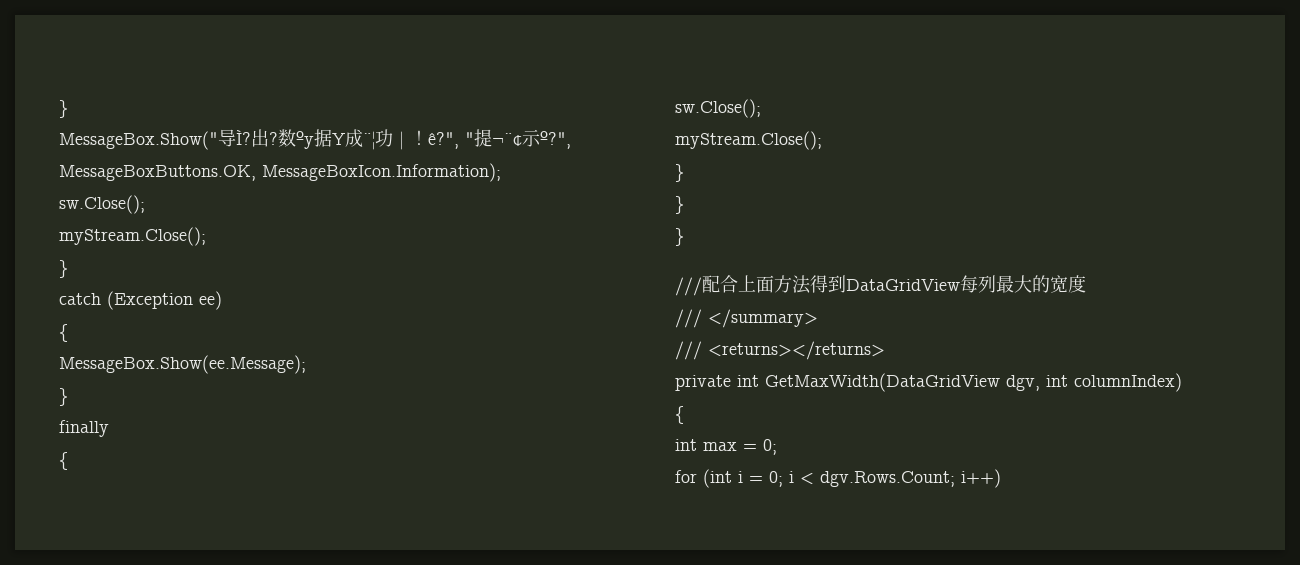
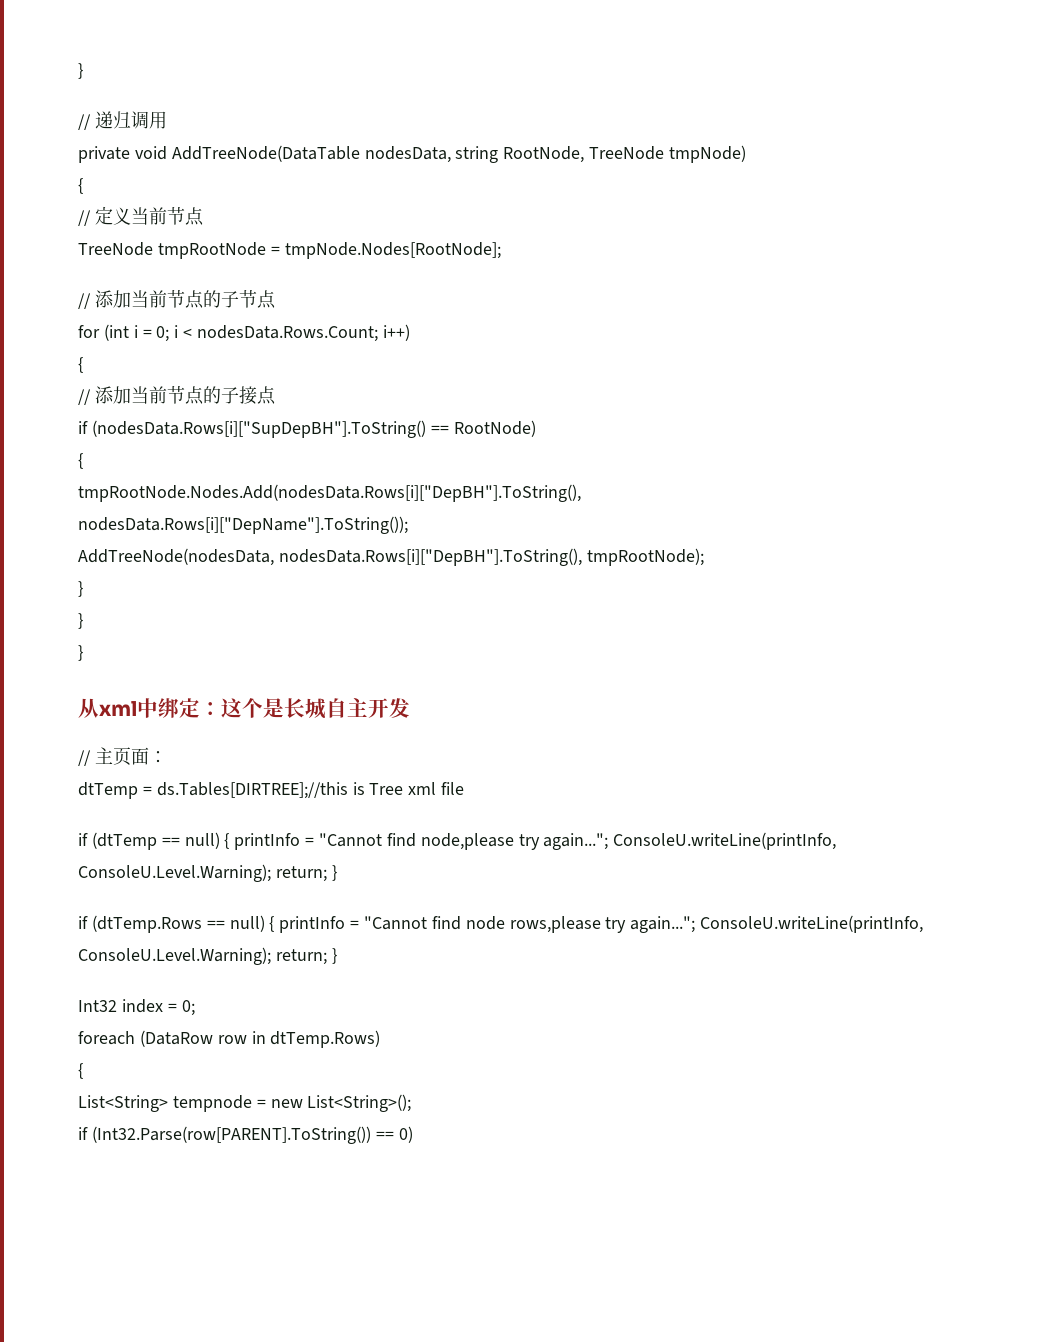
[59,100,68,118] [59,129,571,150] [59,163,501,182] [59,195,145,214] [59,227,206,246] [59,260,68,278] [59,291,222,310] [59,324,68,342] [59,355,306,374] [59,388,68,406] [59,420,109,437] [59,452,68,470] [675,99,761,118] [675,131,822,150] [675,164,684,182] [675,196,684,214] [675,228,684,246] [675,275,1086,296] [675,309,818,328] [675,341,885,360] [675,373,1182,392] [675,406,684,424] [675,439,777,455] } // MessageBox.Show("导Ì?出?数ºy据Y成¨¦功 | ！ê?", "提¬¨¢示º?", MessageBoxButtons.OK, MessageBoxIcon.Information); // sw.Close(); // myStream.Close(); // } // catch (Exception ee) // { // MessageBox.Show(ee.Message); // } // finally // { // sw.Close(); // myStream.Close(); // } // } // } // ///配合上面方法得到DataGridView每列最大的宽度 // /// </summary> // /// <returns></returns> // private int GetMaxWidth(DataGridView dgv, int columnIndex) // { // int max = 0; -> [78,63,83,79] [78,111,167,130] [78,145,747,163] [78,178,83,194] [78,206,204,226] [78,242,501,259] [78,290,276,309] } // // 递归调用 // private void AddTreeNode(DataTable nodesData, string RootNode, TreeNode tmpNode) // { // // 定义当前节点 // TreeNode tmpRootNode = tmpNode.Nodes[RootNode]; // // 添加当前节点的子节点
[820,471,955,487] dgv.Rows.Count; -> [197,325,379,342] nodesData.Rows.Count;
(1001, 478) none -> [78,357,83,373] [78,386,276,405] [78,420,536,438] [78,453,83,469] [78,484,581,502] [78,516,408,534] [78,548,704,566] [78,581,83,597] [78,613,83,629] [78,645,83,661] [78,698,410,719] [78,747,167,766] [78,782,465,799] [78,832,837,850] [78,864,337,882] [78,915,924,933] [78,947,337,965] [78,999,195,1016] [78,1030,381,1048] [78,1063,83,1079] [78,1094,412,1112] [78,1126,413,1144] // { // // 添加当前节点的子接点 // if (nodesData.Rows[i]["SupDepBH"].ToString() == RootNode) // { // tmpRootNode.Nodes.Add(nodesData.Rows[i]["DepBH"].ToString(), // nodesData.Rows[i]["DepName"].ToString()); // AddTreeNode(nodesData, nodesData.Rows[i]["DepBH"].ToString(), tmpRootNode); // } // } // } // 从xml中绑定：这个是长城自主开发 // // 主页面： // dtTemp = ds.Tables[DIRTREE];//this is Tree xml file // if (dtTemp == null) { printInfo = "Cannot find node,please try again..."; ConsoleU.writeLine(printInfo, ConsoleU.Level.Warning); return; } // if (dtTemp.Rows == null) { printInfo = "Cannot find node rows,please try again..."; ConsoleU.writeLine(printInfo, ConsoleU.Level.Warning); return; } // Int32 index = 0; // foreach (DataRow row in dtTemp.Rows) // { // List<String> tempnode = new List<String>(); // if (Int32.Parse(row[PARENT].ToString()) == 0)

